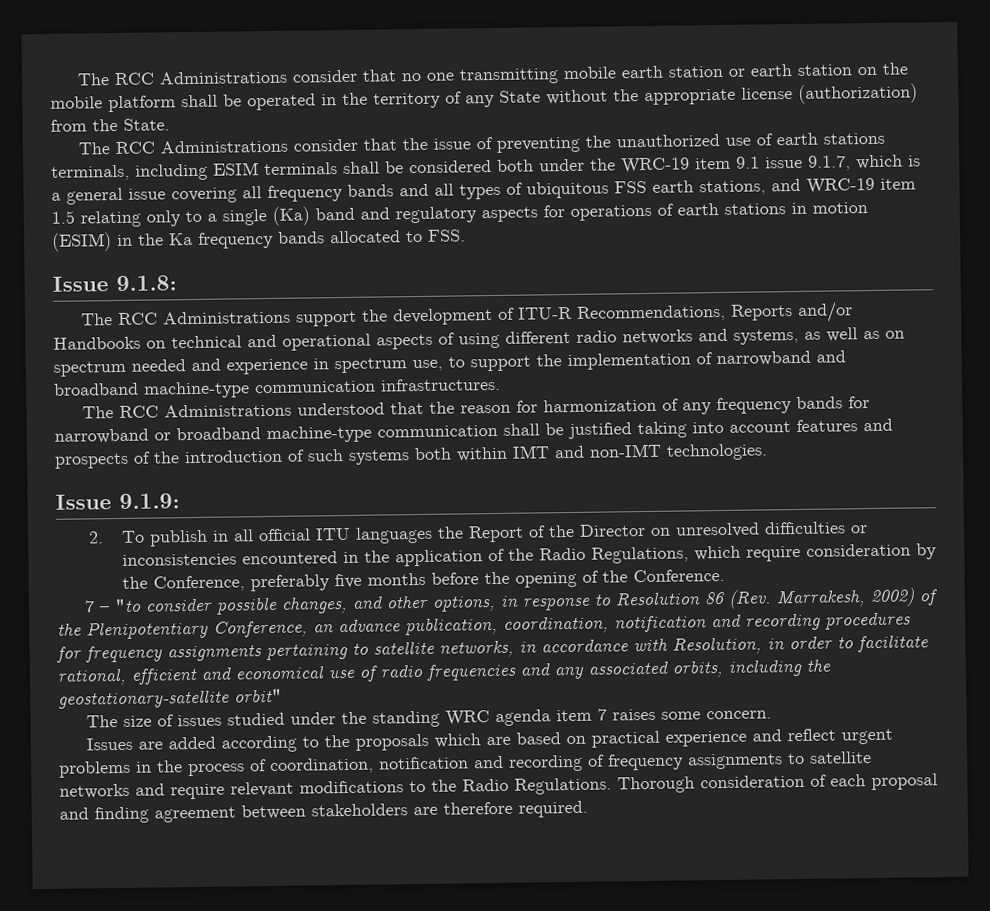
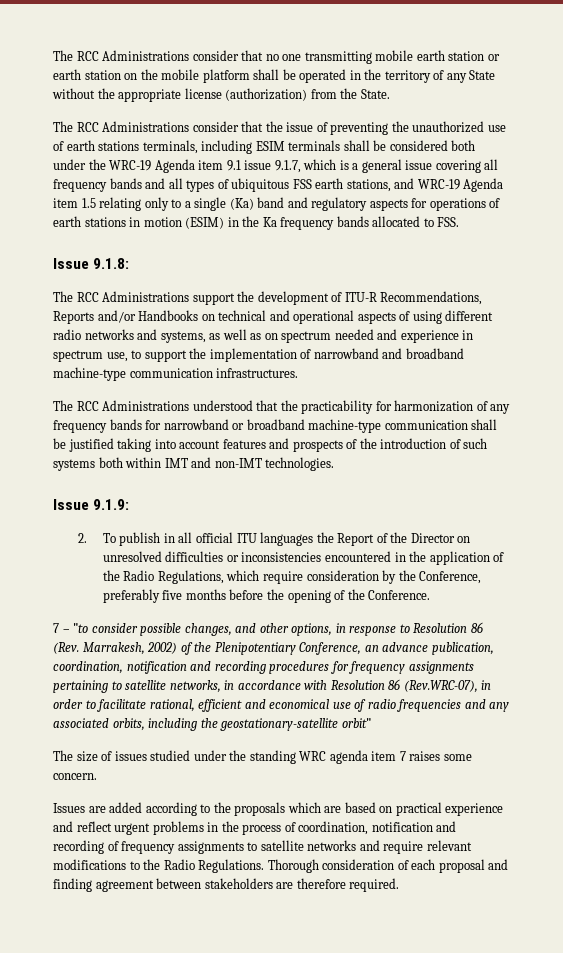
(690, 165) none -> [154,159,195,173] Agenda
(875, 185) none -> [463,178,504,192] Agenda
[459,404,511,414] reason -> [301,400,374,414] practicability
[672,636,762,655] Resolution, -> [330,679,478,693] Resolution 86 (Rev.WRC-07),

